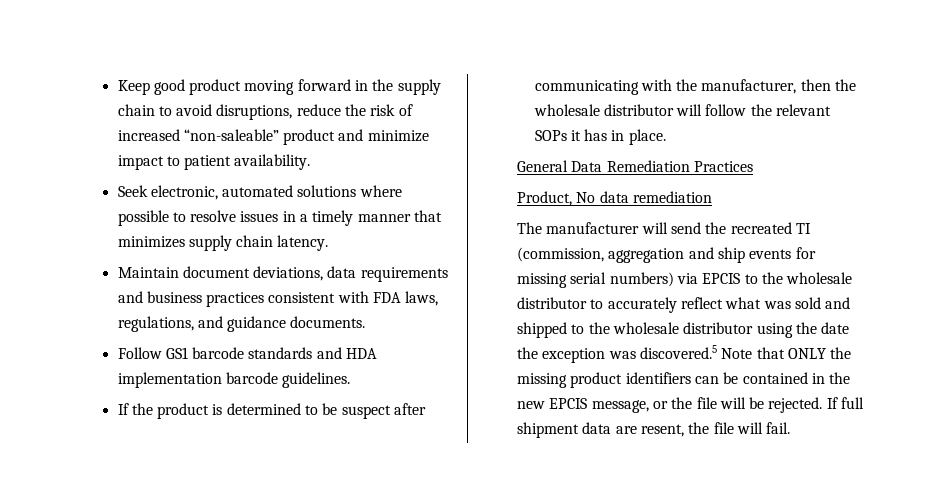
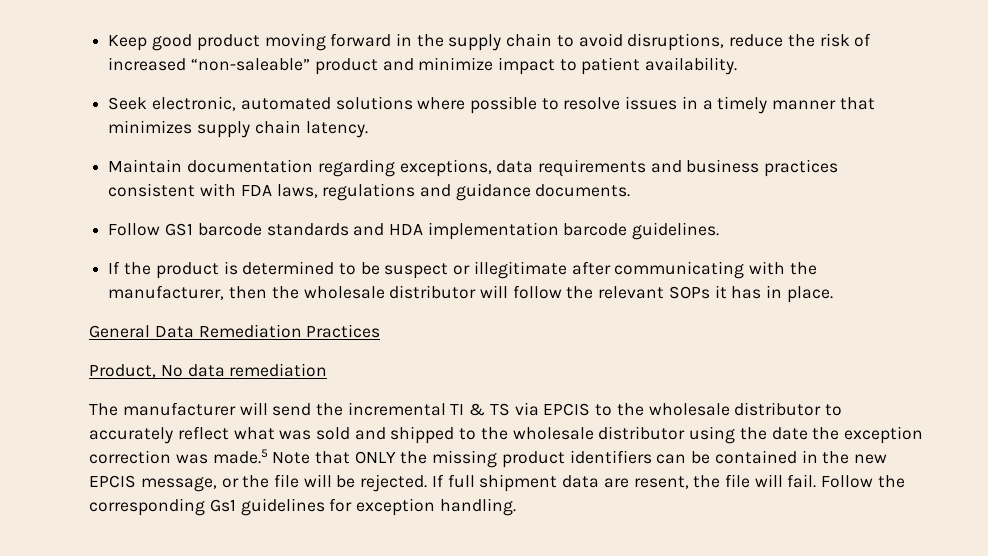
[182,266,324,281] document deviations, -> [187,159,492,177] documentation regarding exceptions,
[117,316,194,332] regulations, -> [322,183,416,201] regulations
(391, 412) none -> [453,261,567,279] or illegitimate
[730,222,811,234] [516,247,816,263] [516,272,674,288] recreated TI (commission, aggregation and ship events for missing serial numbers) -> [347,402,510,416] incremental TI & TS
[608,345,717,359] was discovered.5 -> [89,449,268,464] correction was made.5
(791, 428) none -> [821,475,905,488] [89,498,516,516] Follow the corresponding Gs1 guidelines for exception handling.

